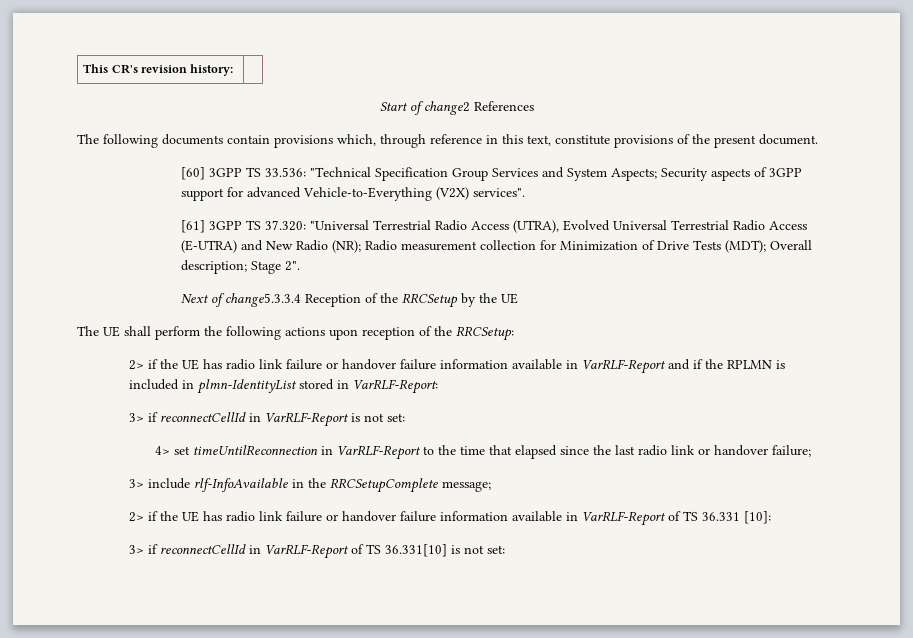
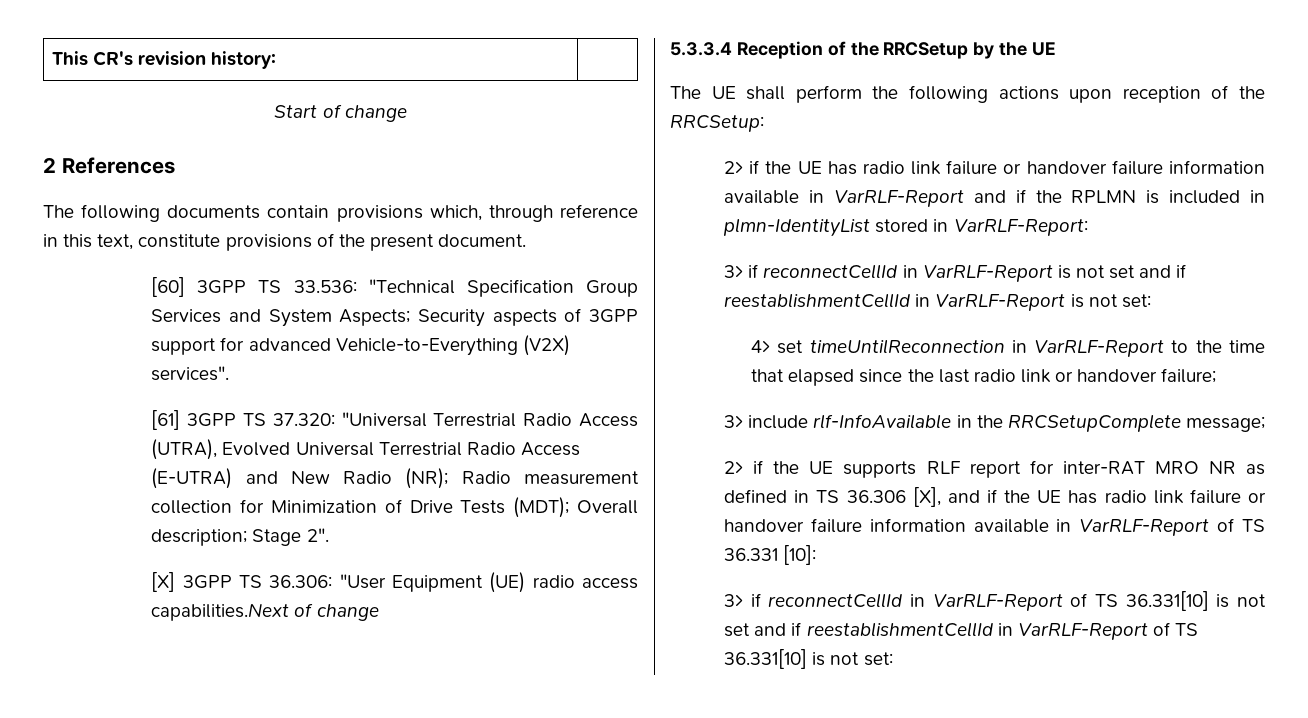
[423,101,470,115] change2 -> [344,105,407,122] [43,157,56,173] change // 2
[180,293,301,307] Next of change5.3.3.4 -> [151,572,638,593] [151,603,379,621] [670,42,732,56] [X] 3GPP TS 36.306: "User Equipment (UE) radio access capabilities.Next of change // 5.3.3.4
(384, 417) none -> [1109,264,1187,279] [724,293,1118,311] set and if reestablishmentCellId in VarRLF-Report is not
(199, 516) none -> [843,460,1265,478] [724,487,1062,507] supports RLF report for inter-RAT MRO NR as defined in TS 36.306 [X], and if the UE
(484, 549) none -> [724,622,1199,640] [724,649,860,669] set and if reestablishmentCellId in VarRLF-Report of TS 36.331[10] is not

